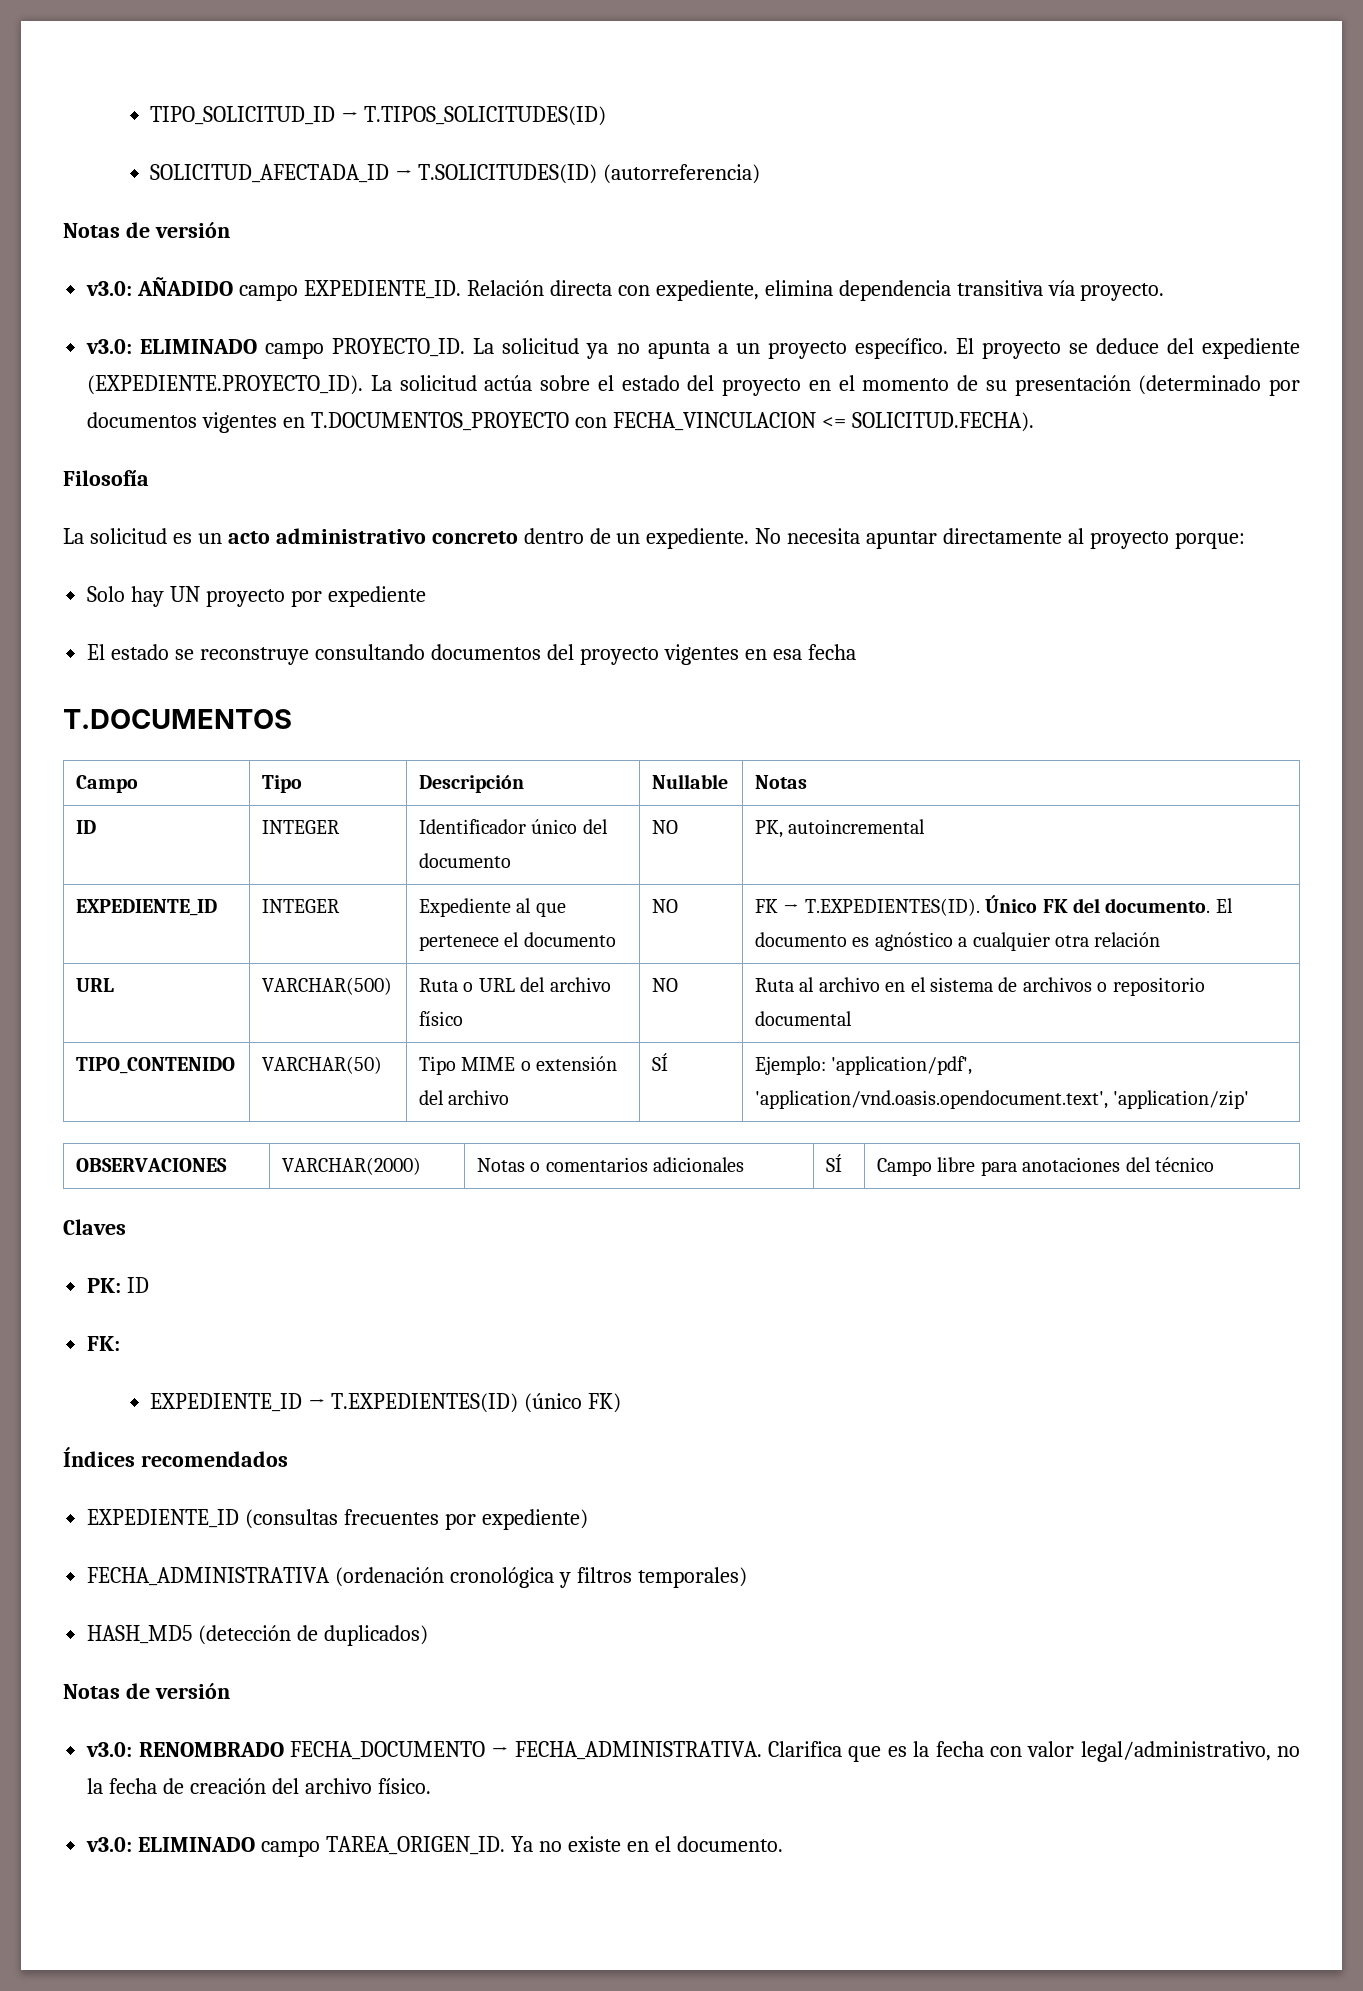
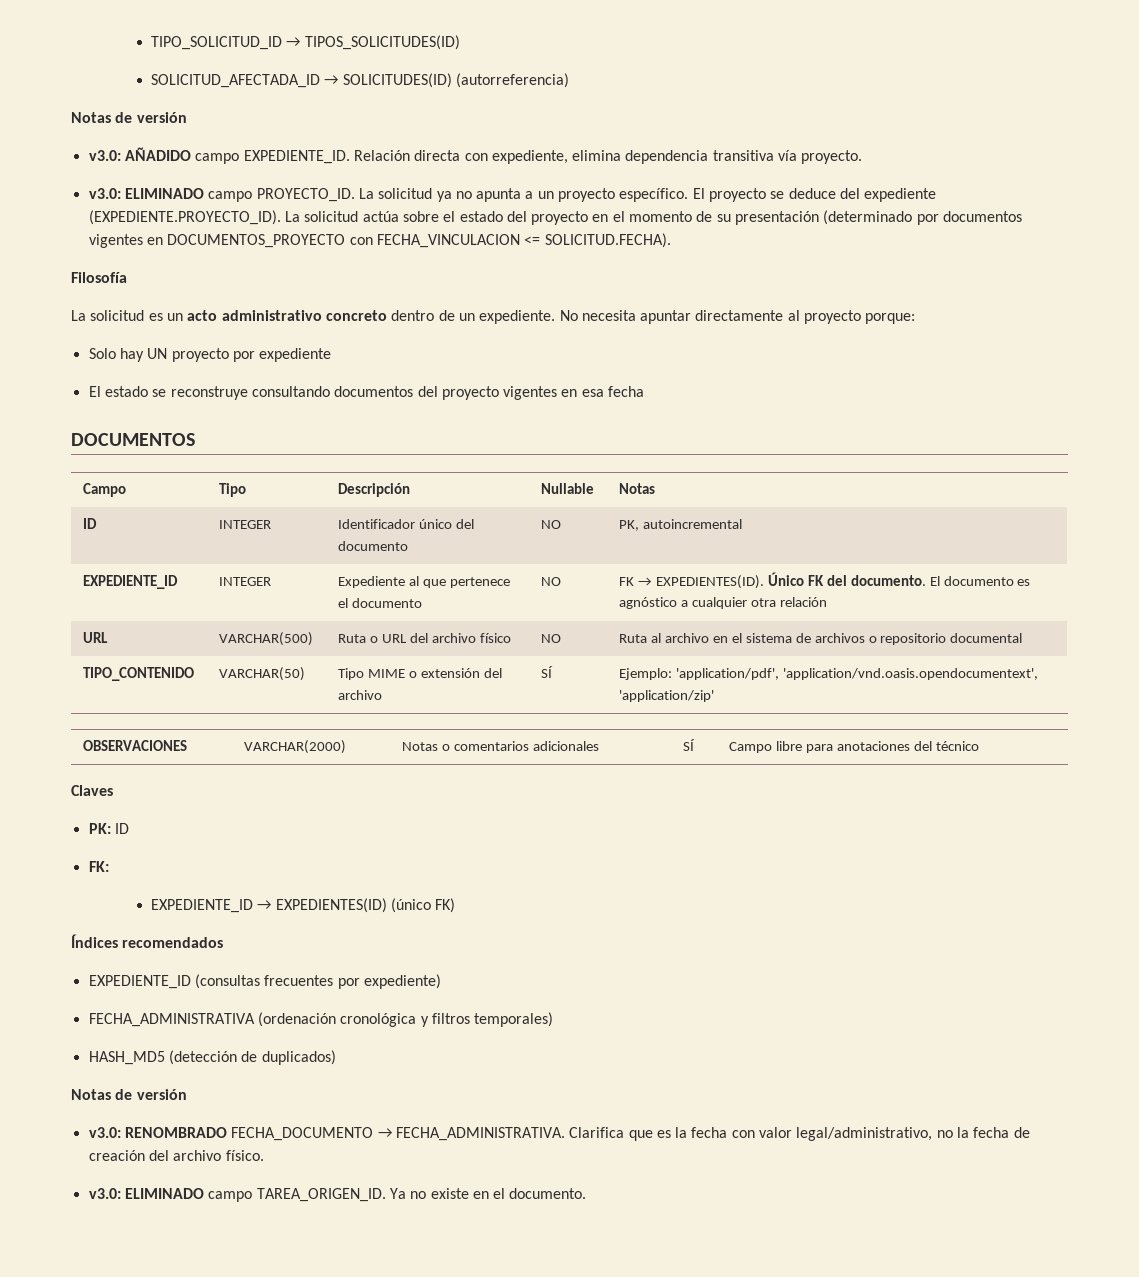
[364,106,607,126] T.TIPOS_SOLICITUDES(ID) -> [304,35,460,50] TIPOS_SOLICITUDES(ID)
[418,164,598,184] T.SOLICITUDES(ID) -> [342,73,452,88] SOLICITUDES(ID)
[311,412,570,431] T.DOCUMENTOS_PROYECTO -> [167,234,346,248] DOCUMENTOS_PROYECTO
[63,709,292,729] T.DOCUMENTOS -> [71,433,195,446] DOCUMENTOS
[804,898,980,916] T.EXPEDIENTES(ID). -> [656,575,765,589] EXPEDIENTES(ID).
[755,1090,1109,1109] 'application/vnd.oasis.opendocument.text', -> [783,668,1039,680] 'application/vnd.oasis.opendocumentext',
[331,1393,519,1413] T.EXPEDIENTES(ID) -> [275,898,387,913] EXPEDIENTES(ID)

